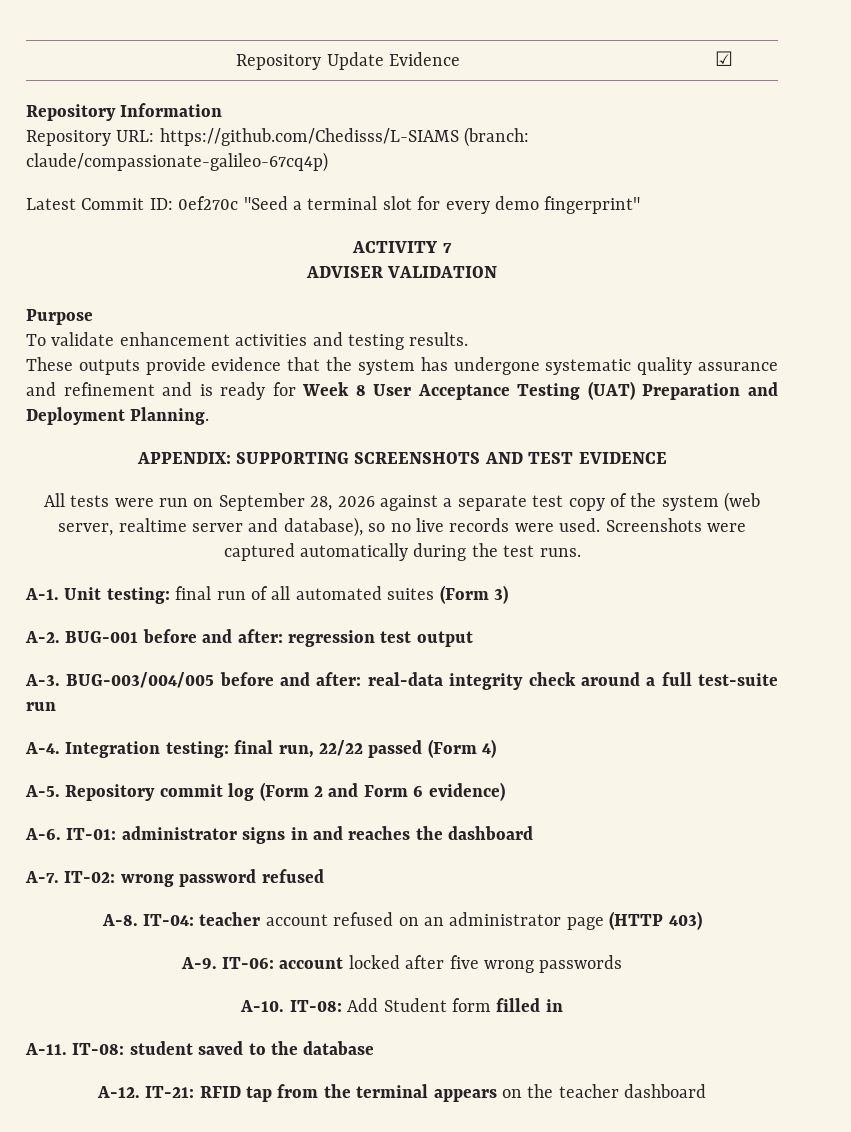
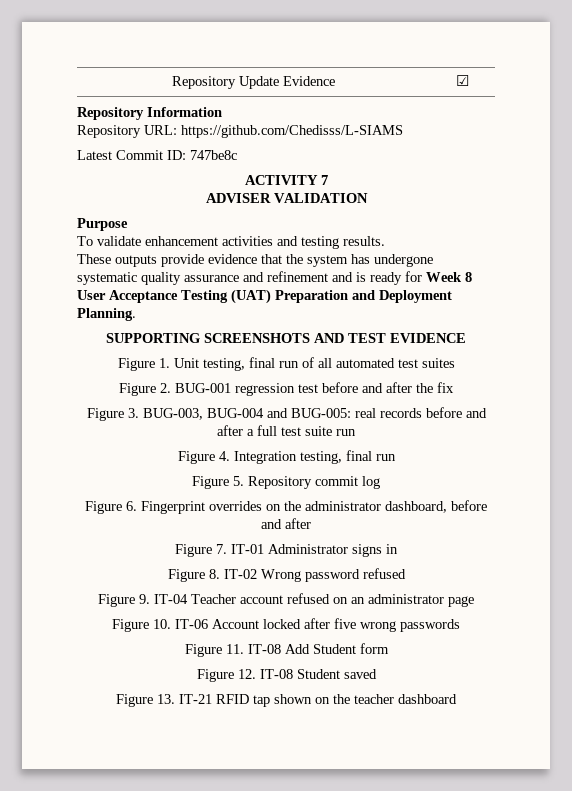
[464,127,530,147] [26,152,328,172] (branch: claude/compassionate-galileo-67cq4p) -> (403, 131) none
[178,196,641,214] 0ef270c "Seed a terminal slot for every demo fingerprint" -> [190,150,237,160] 747be8c
[136,452,231,464] APPENDIX: -> (136, 314) none
[43,492,761,512] [58,517,746,537] [223,543,581,561] [25,587,170,604] All tests were run on September 28, 2026 against a separate test copy of the system (web server, realtime server and database), so no live records were used. Screenshots were captured automatically during the test runs. // A-1. Unit testing: -> [117,358,245,371] Figure 1. Unit testing,
(382, 593) none -> [397,359,418,368] test
[439,585,508,604] [25,629,473,647] [25,672,779,690] [26,702,56,711] [25,739,497,758] [25,782,505,801] [25,826,534,844] [25,869,324,887] [101,912,261,926] (Form 3) // A-2. BUG-001 before and after: regression test output // A-3. BUG-003/004/005 before and after: real-data integrity check around a full test-suite run // A-4. Integration testing: final run, 22/22 passed (Form 4) // A-5. Repository commit log (Form 2 and Form 6 evidence) // A-6. IT-01: administrator signs in and reaches the dashboard // A-7. IT-02: wrong password refused // A-8. IT-04: teacher -> [119,382,454,396] [86,407,487,421] [217,425,356,436] [177,450,396,464] [192,476,380,489] [85,500,487,514] [261,518,311,529] [175,544,398,557] [167,568,406,582] [98,594,236,607] // Figure 2. BUG-001 regression test before and after the fix // Figure 3. BUG-003, BUG-004 and BUG-005: real records before and after a full test suite run // Figure 4. Integration testing, final run // Figure 5. Repository commit log // Figure 6. Fingerprint overrides on the administrator dashboard, before and after // Figure 7. IT-01 Administrator signs in // Figure 8. IT-02 Wrong password refused // Figure 9. IT-04 Teacher
[609,911,702,930] [180,957,344,969] (HTTP 403) // A-9. IT-06: account -> [112,619,259,632] // Figure 10. IT-06 Account
[240,1000,342,1012] A-10. IT-08: -> [184,644,281,657] Figure 11. IT-08
[496,998,563,1012] [25,1041,375,1055] [96,1084,497,1102] filled in // A-11. IT-08: student saved to the database // A-12. IT-21: RFID tap from the terminal appears -> [196,669,377,682] [116,694,312,707] // Figure 12. IT-08 Student saved // Figure 13. IT-21 RFID tap shown

